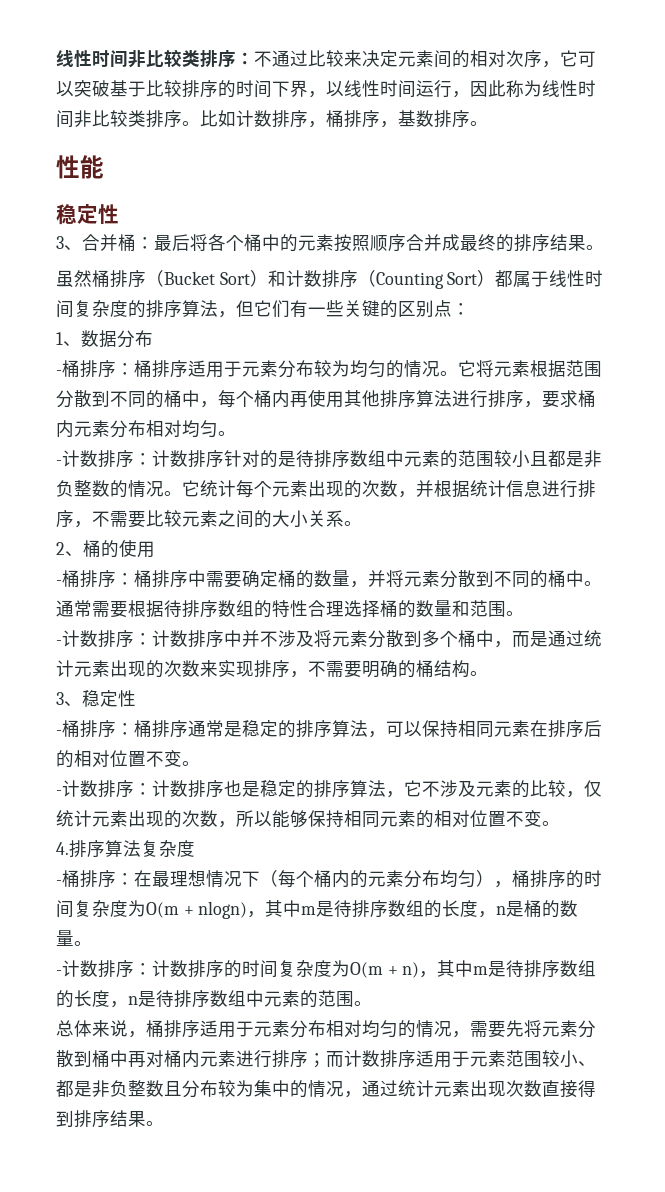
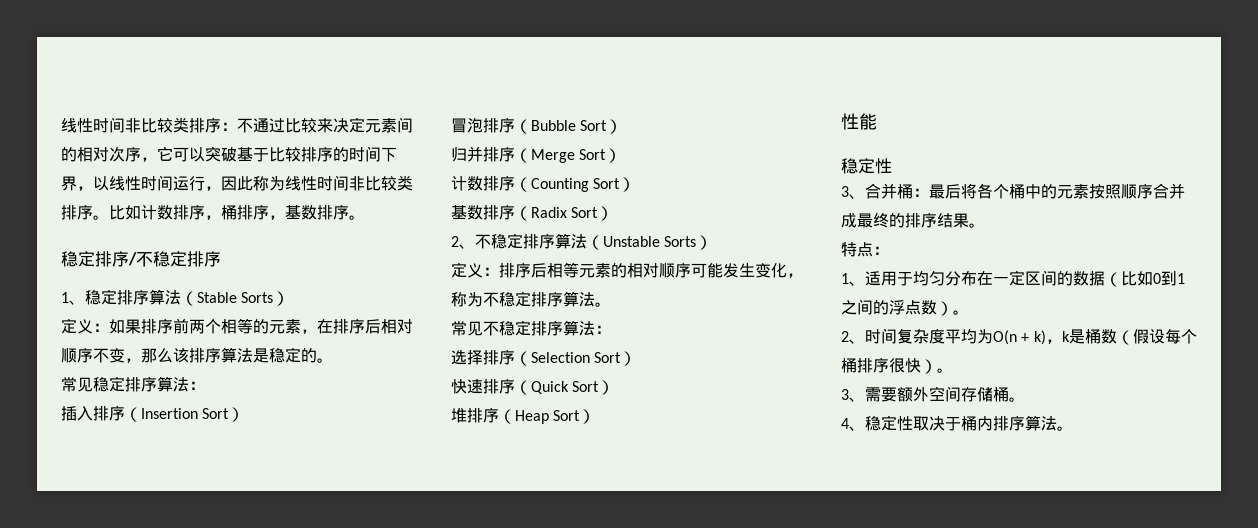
(488, 123) none -> [61,251,221,267] [61,289,290,306] [61,318,413,334] [61,347,333,363] [61,376,205,392] [61,406,245,422] [451,118,623,134] [451,146,622,163] [451,176,636,192] [451,205,614,221] [451,233,713,250] [451,262,803,278] [451,291,611,307] [451,320,611,336] [451,350,637,366] [451,379,615,395] [451,408,596,424] // 稳定排序/不稳定排序 // 1、稳定排序算法（Stable Sorts） // 定义：如果排序前两个相等的元素，在排序后相对顺序不变，那么该排序算法是稳定的。 // 常见稳定排序算法： // 插入排序（Insertion Sort） // 冒泡排序（Bubble Sort） // 归并排序（Merge Sort） // 计数排序（Counting Sort） // 基数排序（Radix Sort） // 2、不稳定排序算法（Unstable Sorts） // 定义：排序后相等元素的相对顺序可能发生变化，称为不稳定排序算法。 // 常见不稳定排序算法： // 选择排序（Selection Sort） // 快速排序（Quick Sort） // 堆排序（Heap Sort）
[56,270,604,289] [56,300,470,318] [56,330,153,348] [56,360,602,378] [56,389,596,408] [56,420,236,438] [56,450,602,468] [56,480,596,498] [56,510,362,528] [56,539,155,558] [56,570,602,588] [56,600,524,618] [56,630,602,648] [56,660,488,678] [56,690,136,707] [56,720,602,738] [56,750,200,768] [56,780,602,798] [56,810,560,828] [56,840,195,858] [56,870,602,888] [56,900,579,919] [56,930,92,947] [56,960,597,978] [56,990,372,1008] [56,1020,596,1038] [56,1050,596,1068] [56,1080,596,1098] [56,1110,146,1128] 虽然桶排序（Bucket Sort）和计数排序（Counting Sort）都属于线性时间复杂度的排序算法，但它们有一些关键的区别点： // 1、数据分布 // -桶排序：桶排序适用于元素分布较为均匀的情况。它将元素根据范围分散到不同的桶中，每个桶内再使用其他排序算法进行排序，要求桶内元素分布相对均匀。 // -计数排序：计数排序针对的是待排序数组中元素的范围较小且都是非负整数的情况。它统计每个元素出现的次数，并根据统计信息进行排序，不需要比较元素之间的大小关系。 // 2、桶的使用 // -桶排序：桶排序中需要确定桶的数量，并将元素分散到不同的桶中。通常需要根据待排序数组的特性合理选择桶的数量和范围。 // -计数排序：计数排序中并不涉及将元素分散到多个桶中，而是通过统计元素出现的次数来实现排序，不需要明确的桶结构。 // 3、稳定性 // -桶排序：桶排序通常是稳定的排序算法，可以保持相同元素在排序后的相对位置不变。 // -计数排序：计数排序也是稳定的排序算法，它不涉及元素的比较，仅统计元素出现的次数，所以能够保持相同元素的相对位置不变。 // 4.排序算法复杂度 // -桶排序：在最理想情况下（每个桶内的元素分布均匀），桶排序的时间复杂度为O(m + nlogn)，其中m是待排序数组的长度，n是桶的数量。 // -计数排序：计数排序的时间复杂度为O(m + n)，其中m是待排序数组的长度，n是待排序数组中元素的范围。 // 总体来说，桶排序适用于元素分布相对均匀的情况，需要先将元素分散到桶中再对桶内元素进行排序；而计数排序适用于元素范围较小、都是非负整数且分布较为集中的情况，通过统计元素出现次数直接得到排序结果 -> [841,242,889,257] [841,270,1185,287] [841,299,969,316] [841,328,1197,345] [841,358,953,374] [841,386,1025,402] [841,415,1057,431] 特点： // 1、适用于均匀分布在一定区间的数据（比如0到1之间的浮点数）。 // 2、时间复杂度平均为O(n + k)，k是桶数（假设每个桶排序很快）。 // 3、需要额外空间存储桶。 // 4、稳定性取决于桶内排序算法

